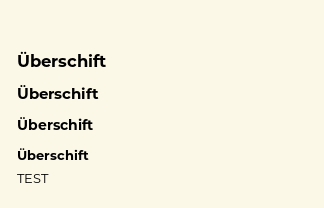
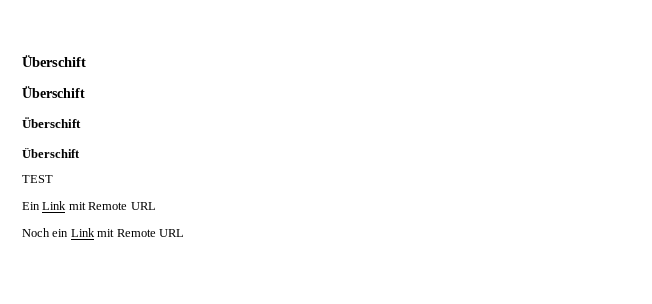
(49, 178) none -> [22,201,156,210] [22,228,184,237] // Ein Link mit Remote URL // Noch ein Link mit Remote URL

